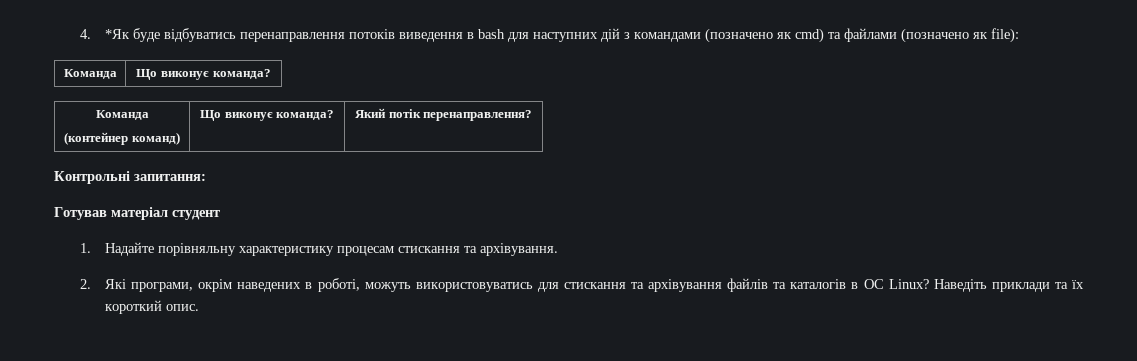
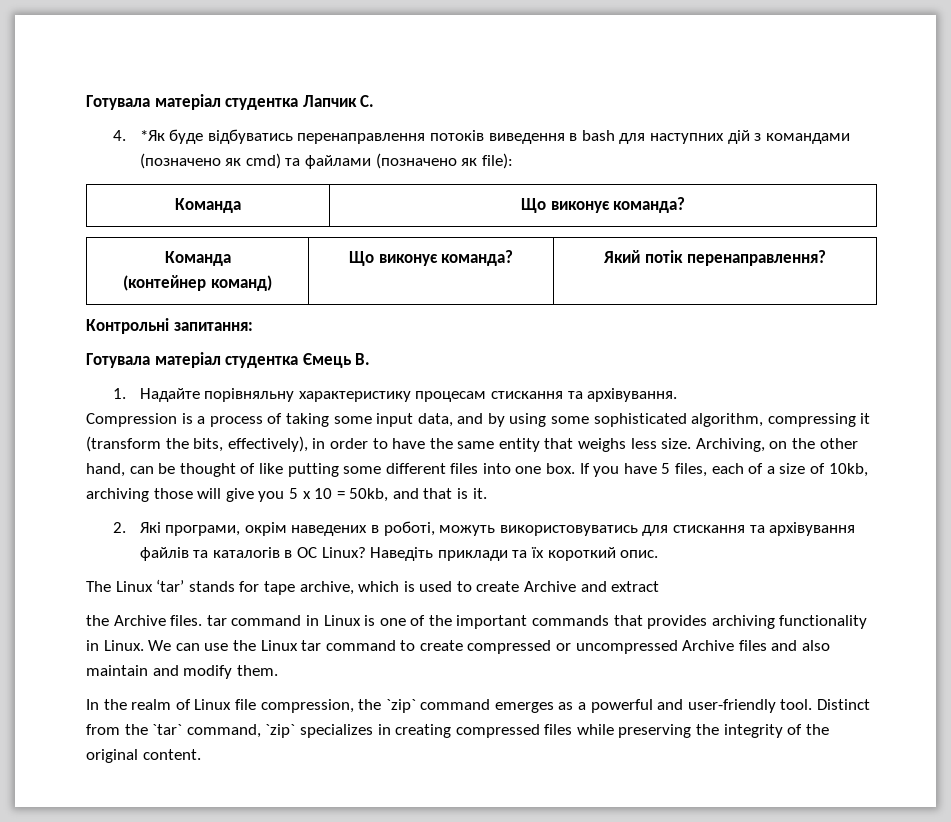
(79, 34) none -> [86,94,375,110] Готувала матеріал студентка Лапчик С. //
[54,207,220,220] Готував матеріал студент -> [86,352,371,368] Готувала матеріал студентка Ємець В.
(559, 249) none -> [86,413,871,427] [86,436,858,452] [86,463,868,477] [86,488,487,502] // Compression is a process of taking some input data, and by using some sophisticated algorithm, compressing it (transform the bits, effectively), in order to have the same entity that weighs less size. Archiving, on the other hand, can be thought of like putting some different files into one box. If you have 5 files, each of a size of 10kb, archiving those will give you 5 x 10 = 50kb, and that is it.
(200, 307) none -> [86,579,660,595] [86,615,868,629] [86,640,831,654] [86,665,278,679] [86,699,871,713] [86,724,829,738] [86,749,201,763] // The Linux ‘tar’ stands for tape archive, which is used to create Archive and extract // the Archive files. tar command in Linux is one of the important commands that provides archiving functionality in Linux. We can use the Linux tar command to create compressed or uncompressed Archive files and also maintain and modify them. // In the realm of Linux file compression, the `zip` command emerges as a powerful and user-friendly tool. Distinct from the `tar` command, `zip` specializes in creating compressed files while preserving the integrity of the original content.

